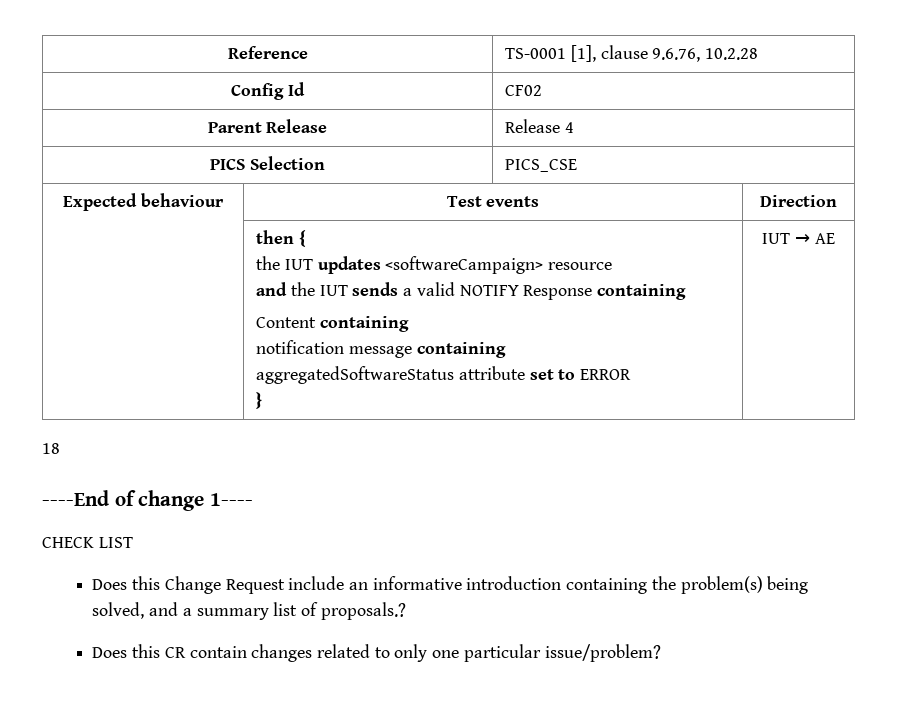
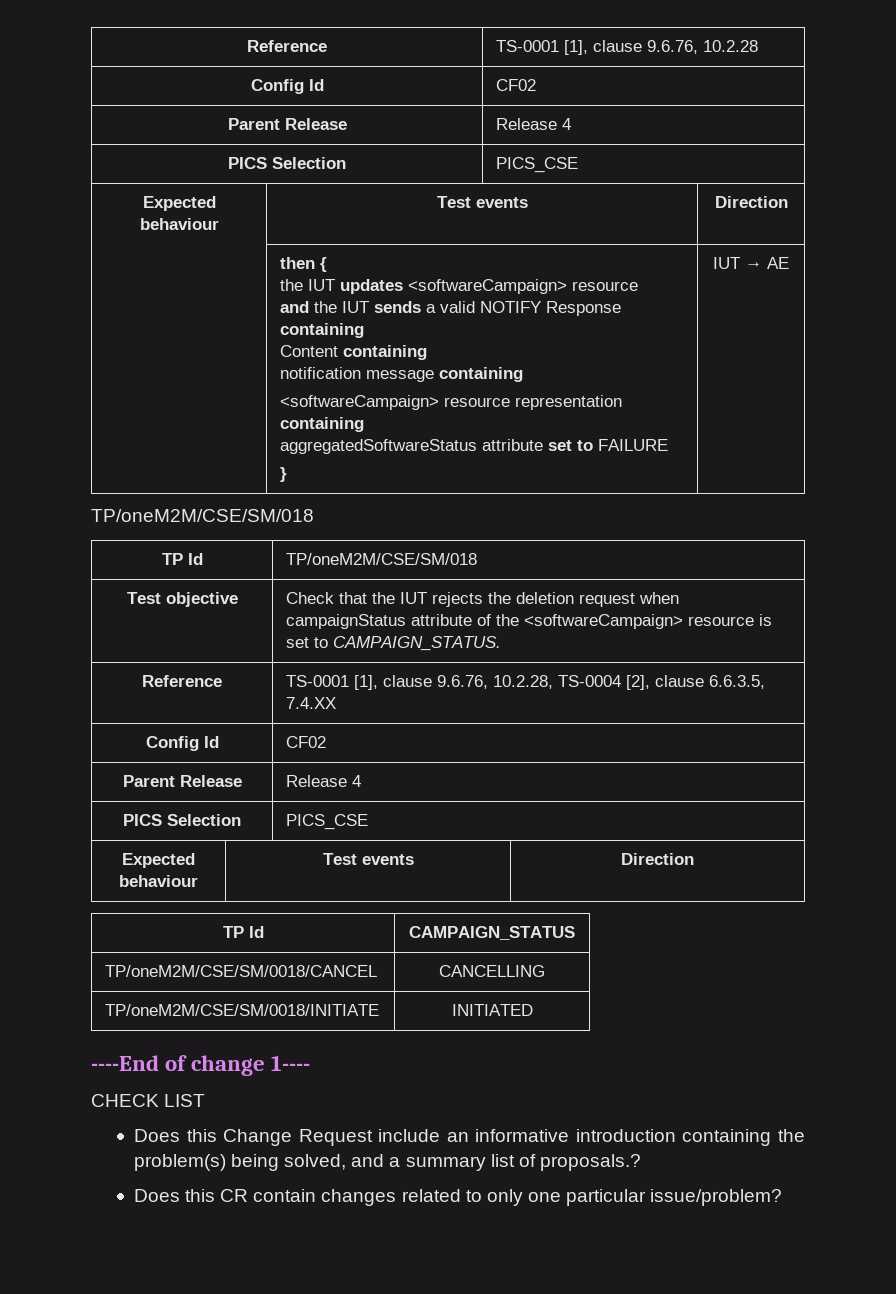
(506, 350) none -> [280,395,623,410] [280,417,365,432] // <softwareCampaign> resource representation containing
[580,369,632,380] ERROR -> [598,439,669,451] FAILURE
[42,443,60,454] 18 -> [91,509,314,522] [161,553,203,565] [286,553,478,565] [126,592,238,607] [286,592,680,607] [286,614,773,629] [286,636,502,651] [142,675,222,687] [286,675,766,690] [286,697,337,709] [145,736,219,751] [286,736,327,748] [122,775,242,787] [286,775,362,787] [123,814,241,826] [286,814,369,830] [122,853,195,868] [119,875,198,887] [322,853,414,865] [621,853,694,865] [222,926,264,938] [409,926,575,940] [105,965,378,977] [439,965,545,977] [105,1004,380,1016] [451,1004,533,1016] TP/oneM2M/CSE/SM/018 // TP Id | TP/oneM2M/CSE/SM/018 // Test objective | Check that the IUT rejects the deletion request when campaignStatus attribute of the <softwareCampaign> resource is set to CAMPAIGN_STATUS. // Reference | TS-0001 [1], clause 9.6.76, 10.2.28, TS-0004 [2], clause 6.6.3.5, 7.4.XX // Config Id | CF02 // Parent Release | Release 4 // PICS Selection | PICS_CSE // Expected behaviour | Test events | Direction // TP Id | CAMPAIGN_STATUS // TP/oneM2M/CSE/SM/0018/CANCEL | CANCELLING // TP/oneM2M/CSE/SM/0018/INITIATE | INITIATED

